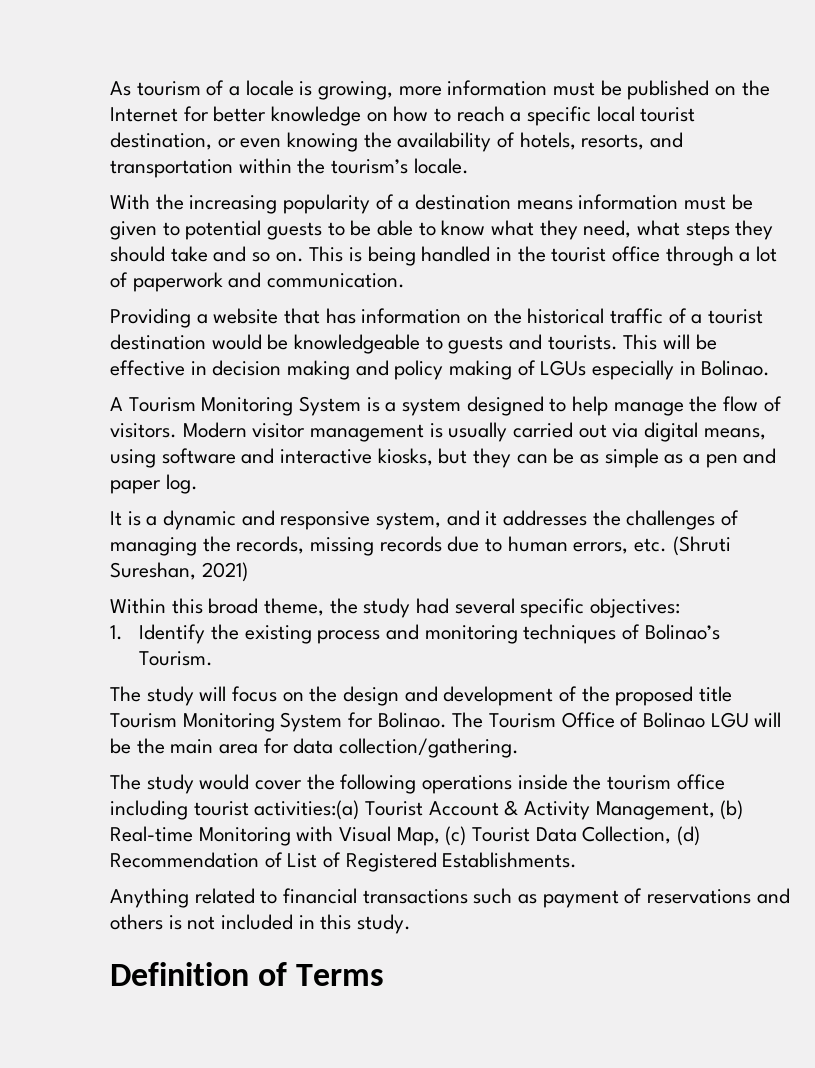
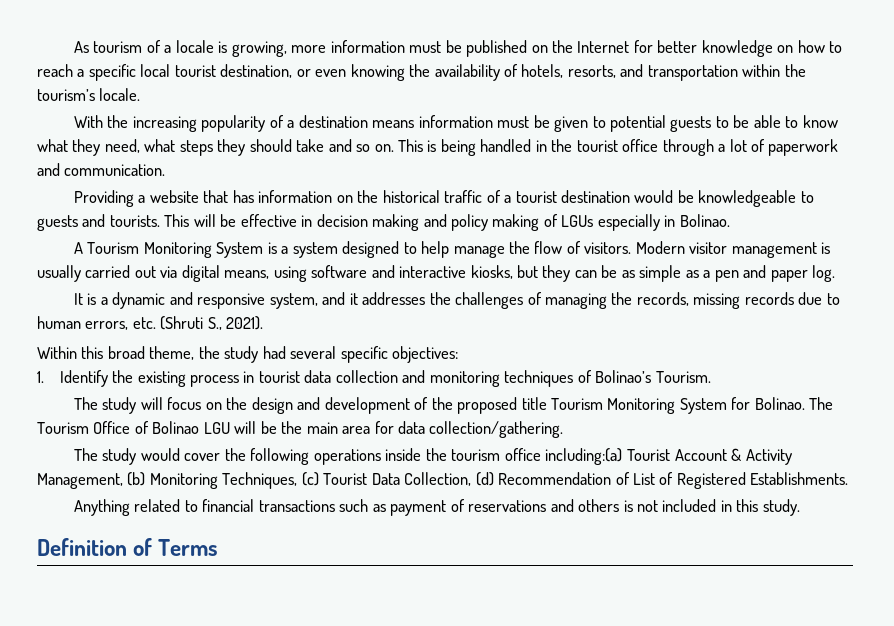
[110,562,248,582] Sureshan, 2021) -> [207,316,264,330] S., 2021).
(381, 637) none -> [243,370,398,383] in tourist data collection
[110,800,360,820] including tourist activities:(a) -> [545,448,623,465] including:(a)
[110,826,440,846] Real-time Monitoring with Visual Map, -> [149,472,298,489] Monitoring Techniques,

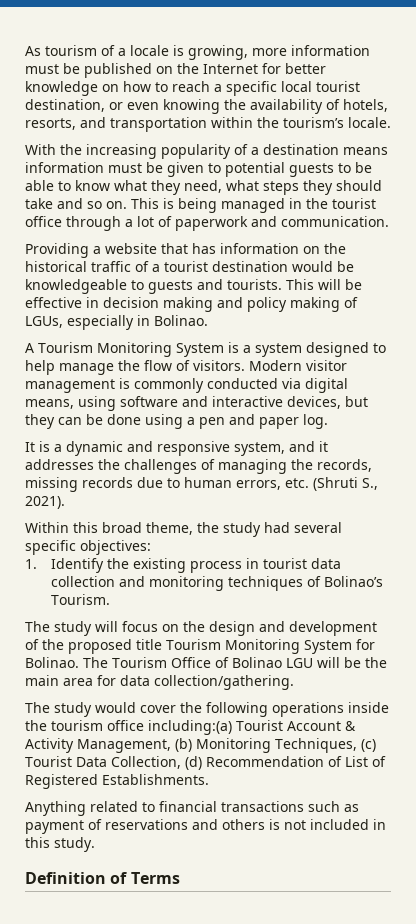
[480,139,532,152] handled -> [221,198,285,213] managed
[561,215,594,227] LGUs -> [25,316,63,328] LGUs,
[37,265,156,282] usually carried out -> [134,378,278,393] commonly conducted
[470,265,513,279] kiosks, -> [287,396,341,409] devices,
[621,265,699,282] as simple as -> [107,414,183,429] done using

